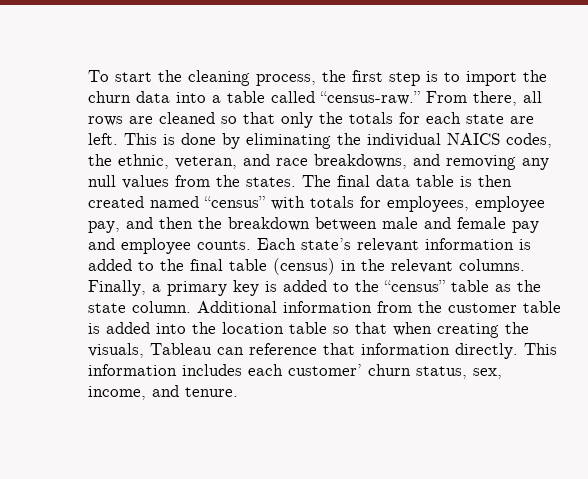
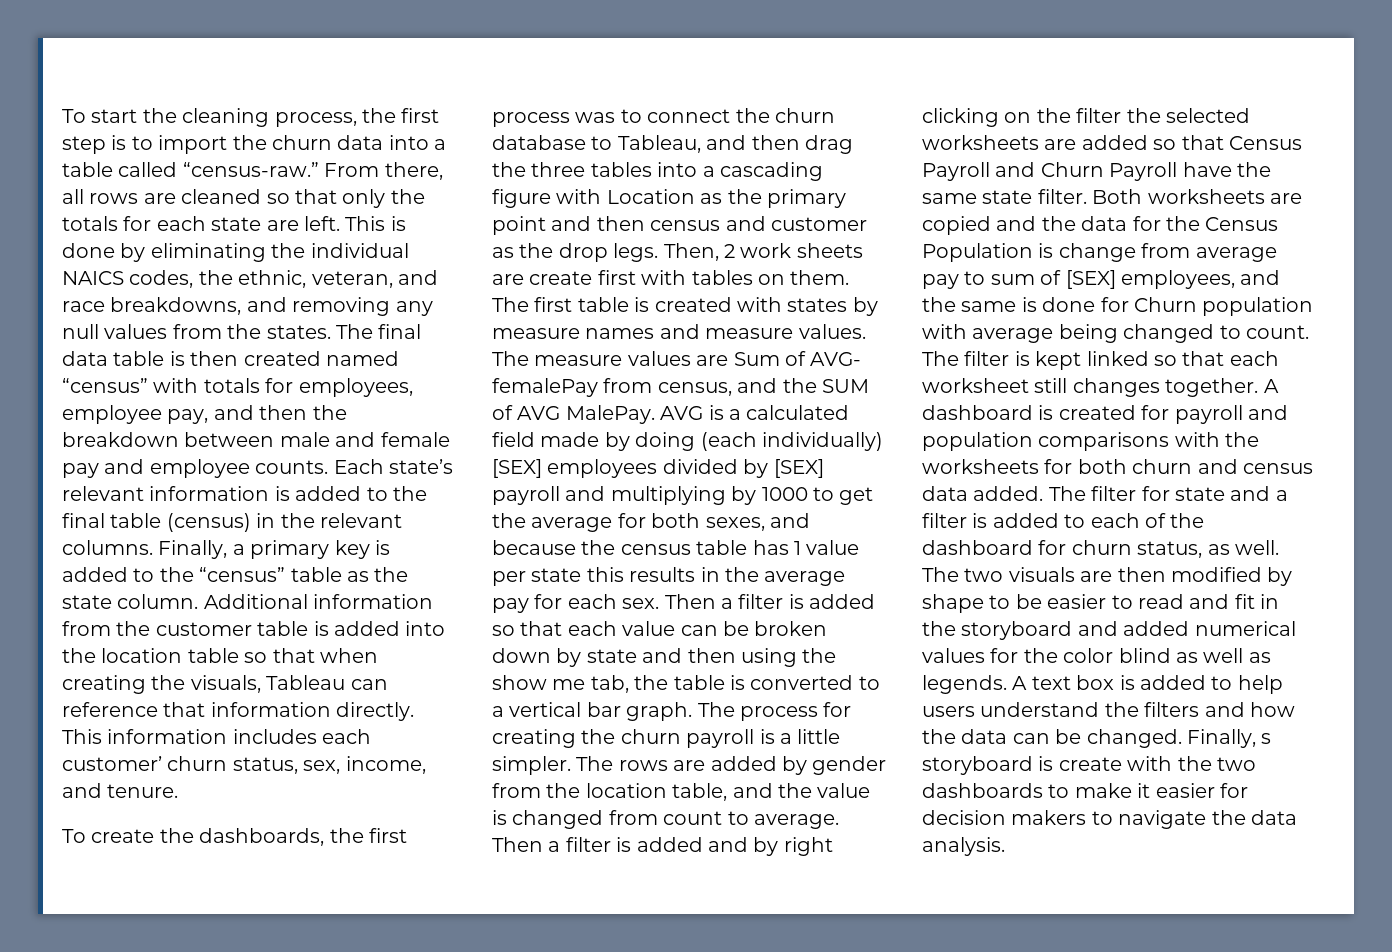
(238, 392) none -> [62,828,407,846] [492,108,835,127] [492,135,853,154] [492,162,823,181] [492,189,846,208] [492,216,867,235] [492,243,863,262] [492,270,850,285] [492,297,878,316] [492,324,866,339] [492,351,862,366] [492,378,869,397] [492,405,850,424] [492,432,883,451] [492,459,824,478] [492,486,874,505] [492,513,810,532] [492,540,860,555] [492,567,846,586] [492,594,876,613] [492,621,828,636] [492,648,837,667] [492,675,880,693] [492,702,852,721] [492,729,841,748] [492,756,887,775] [492,783,871,801] [492,810,839,829] [492,837,833,856] [922,108,1250,127] [922,135,1302,150] [922,162,1271,181] [922,189,1302,204] [922,216,1279,235] [922,243,1277,262] [922,270,1281,289] [922,297,1314,316] [922,324,1309,343] [922,351,1279,370] [922,378,1279,397] [922,405,1288,424] [922,432,1260,451] [922,459,1313,474] [922,486,1288,501] [922,513,1205,528] [922,540,1279,558] [922,567,1293,586] [922,594,1280,613] [922,621,1296,640] [922,648,1271,663] [922,675,1283,694] [922,702,1295,717] [922,729,1272,748] [922,756,1256,775] [922,783,1248,798] [922,810,1297,829] [922,837,1005,856] // To create the dashboards, the first process was to connect the churn database to Tableau, and then drag the three tables into a cascading figure with Location as the primary point and then census and customer as the drop legs. Then, 2 work sheets are create first with tables on them. The first table is created with states by measure names and measure values. The measure values are Sum of AVG- femalePay from census, and the SUM of AVG MalePay. AVG is a calculated field made by doing (each individually) [SEX] employees divided by [SEX] payroll and multiplying by 1000 to get the average for both sexes, and because the census table has 1 value per state this results in the average pay for each sex. Then a filter is added so that each value can be broken down by state and then using the show me tab, the table is converted to a vertical bar graph. The process for creating the churn payroll is a little simpler. The rows are added by gender from the location table, and the value is changed from count to average. Then a filter is added and by right clicking on the filter the selected worksheets are added so that Census Payroll and Churn Payroll have the same state filter. Both worksheets are copied and the data for the Census Population is change from average pay to sum of [SEX] employees, and the same is done for Churn population with average being changed to count. The filter is kept linked so that each worksheet still changes together. A dashboard is created for payroll and population comparisons with the worksheets for both churn and census data added. The filter for state and a filter is added to each of the dashboard for churn status, as well. The two visuals are then modified by shape to be easier to read and fit in the storyboard and added numerical values for the color blind as well as legends. A text box is added to help users understand the filters and how the data can be changed. Finally, s storyboard is create with the two dashboards to make it easier for decision makers to navigate the data analysis.

